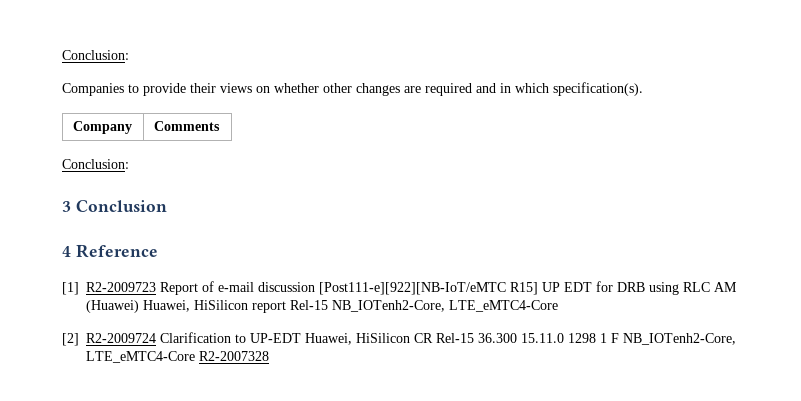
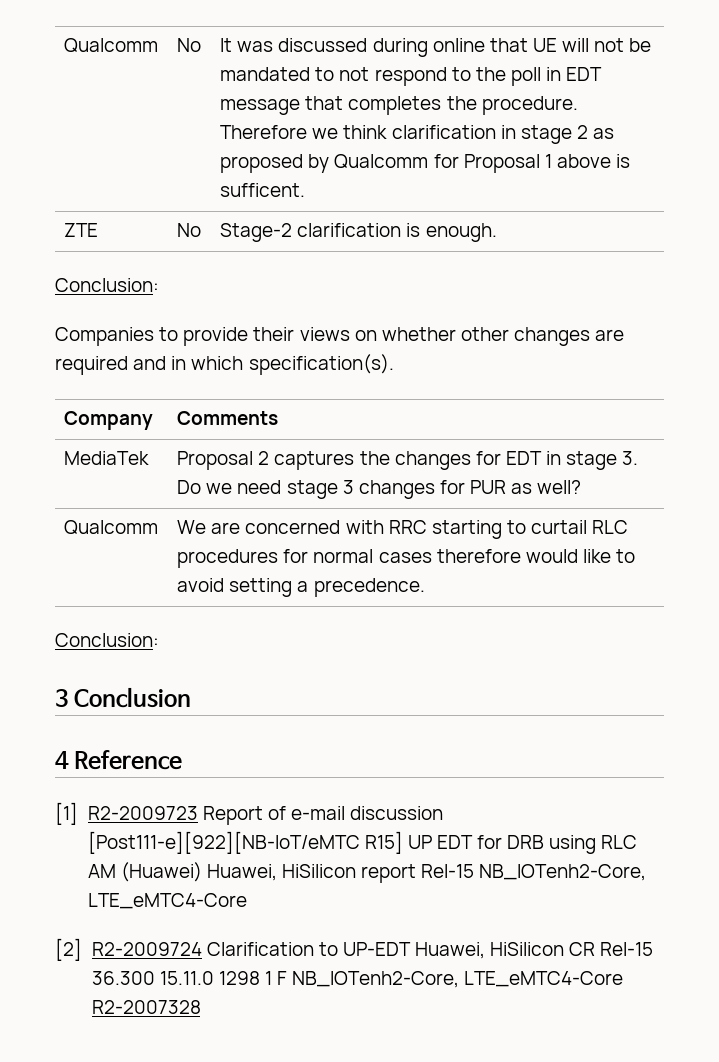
(62, 55) none -> [64,38,159,53] [177,38,202,52] [220,38,652,57] [220,67,603,86] [220,96,578,115] [220,125,615,144] [220,154,631,173] [220,183,306,197] [64,223,99,237] [177,223,202,237] [220,223,497,242] Qualcomm | No | It was discussed during online that UE will not be mandated to not respond to the poll in EDT message that completes the procedure. Therefore we think clarification in stage 2 as proposed by Qualcomm for Proposal 1 above is sufficent. // ZTE | No | Stage-2 clarification is enough. //
(220, 126) none -> [64,451,150,465] [177,451,639,470] [177,480,582,499] [64,520,159,535] [177,520,629,539] [177,549,636,568] [177,578,425,597] // MediaTek | Proposal 2 captures the changes for EDT in stage 3. Do we need stage 3 changes for PUR as well? // Qualcomm | We are concerned with RRC starting to curtail RLC procedures for normal cases therefore would like to avoid setting a precedence.

